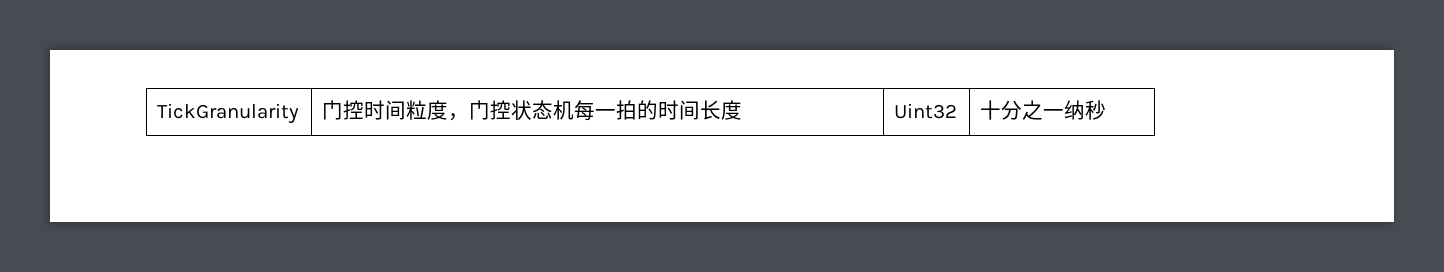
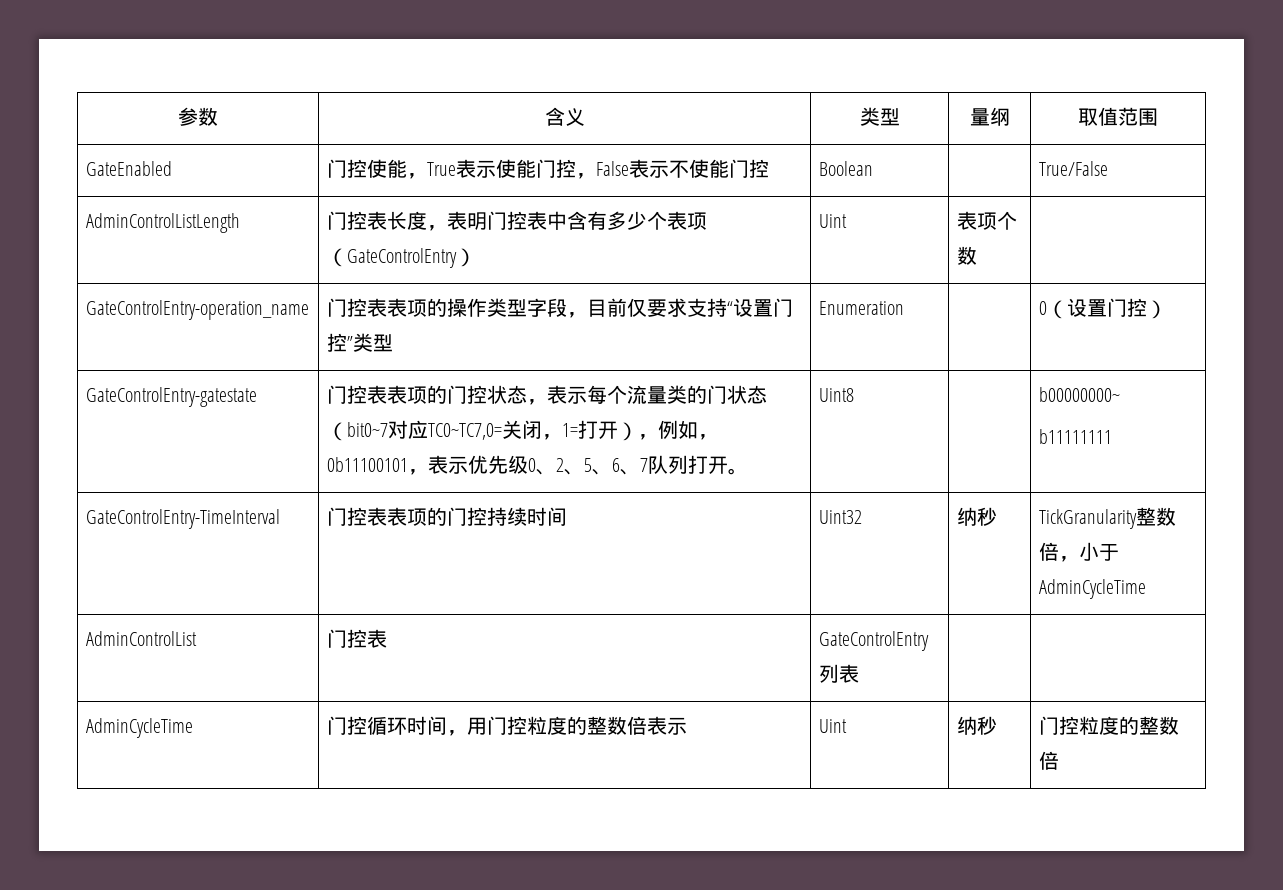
[157,103,300,124] [322,100,743,121] TickGranularity | 门控时间粒度，门控状态机每一拍的时间长度 -> [178,107,218,126] [544,107,585,126] [859,107,900,126] [969,107,1010,126] [1078,107,1158,126] [85,161,172,176] [326,159,769,179] [818,161,873,176] [1038,161,1108,176] [85,213,240,233] [326,211,707,231] [326,248,476,268] [818,214,847,228] [956,211,1017,230] [956,246,977,265] [85,300,309,320] [326,298,793,318] [326,333,393,352] [818,301,904,315] [1038,298,1167,319] [85,387,257,407] [326,385,767,405] [326,420,718,441] [326,455,748,475] [818,388,854,402] [1038,387,1120,402] [1038,429,1112,444] [85,509,280,529] [326,507,567,526] 参数 | 含义 | 类型 | 量纲 | 取值范围 // GateEnabled | 门控使能，True表示使能门控，False表示不使能门控 | Boolean | | True/False // AdminControlListLength | 门控表长度，表明门控表中含有多少个表项（GateControlEntry） | Uint | 表项个数 | // GateControlEntry-operation_name | 门控表表项的操作类型字段，目前仅要求支持“设置门控”类型 | Enumeration | | 0（设置门控） // GateControlEntry-gatestate | 门控表表项的门控状态，表示每个流量类的门状态（bit0~7对应TC0~TC7,0=关闭，1=打开），例如，0b11100101，表示优先级0、2、5、6、7队列打开。 | Uint8 | | b00000000~ // b11111111 // GateControlEntry-TimeInterval | 门控表表项的门控持续时间
[980,100,1107,120] 十分之一纳秒 -> [956,507,997,526] [1038,507,1176,529] [1038,542,1119,562] [1038,579,1146,599] [85,631,197,646] [326,629,387,648] [818,631,929,651] [818,664,859,683] [85,718,193,738] [326,716,687,736] [818,719,847,733] [956,716,997,735] [1038,716,1179,735] [1038,751,1059,770] 纳秒 | TickGranularity整数倍，小于AdminCycleTime // AdminControlList | 门控表 | GateControlEntry列表 | | // AdminCycleTime | 门控循环时间，用门控粒度的整数倍表示 | Uint | 纳秒 | 门控粒度的整数倍

